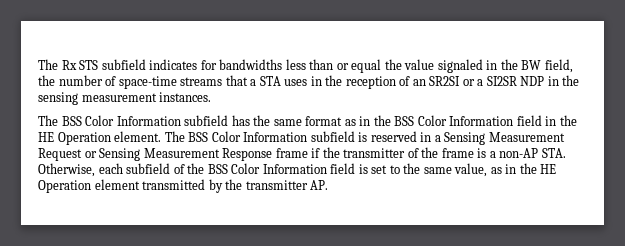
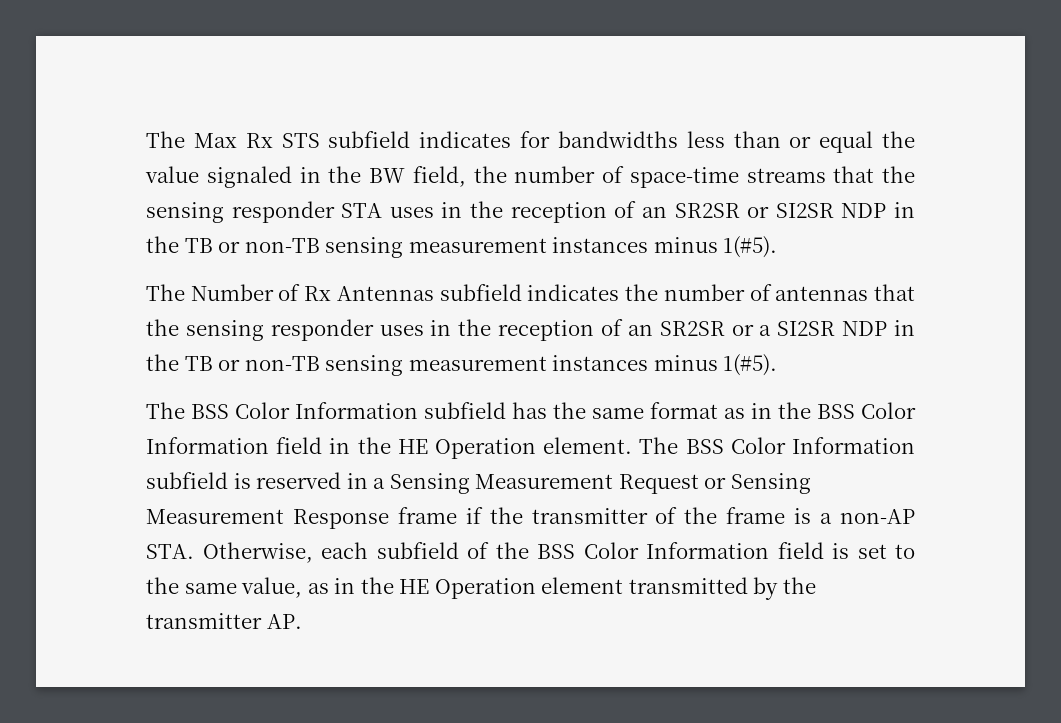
[38,59,58,70] The -> [146,131,237,148] The Max
[250,79,257,86] a -> [882,166,915,183] [146,201,335,223] the sensing responder
[429,76,461,86] SR2SI -> [674,202,916,218] [146,236,778,258] [146,284,916,301] [146,319,725,341] SR2SR or SI2SR NDP in the TB or non-TB sensing measurement instances minus 1(#5). // The Number of Rx Antennas subfield indicates the number of antennas that the sensing responder uses in the reception of an SR2SR
[38,92,212,105] sensing measurement instances. -> [184,354,778,376] TB or non-TB sensing measurement instances minus 1(#5).

